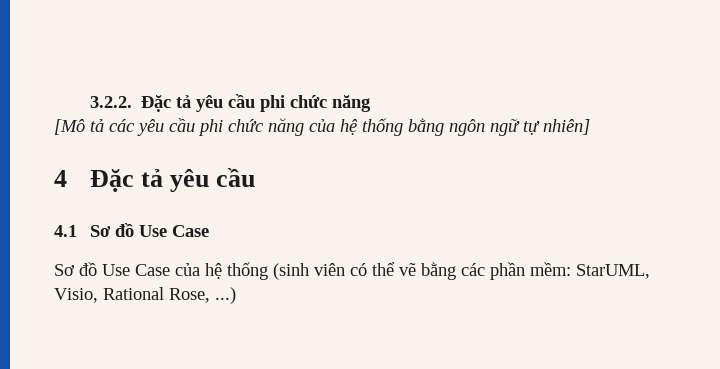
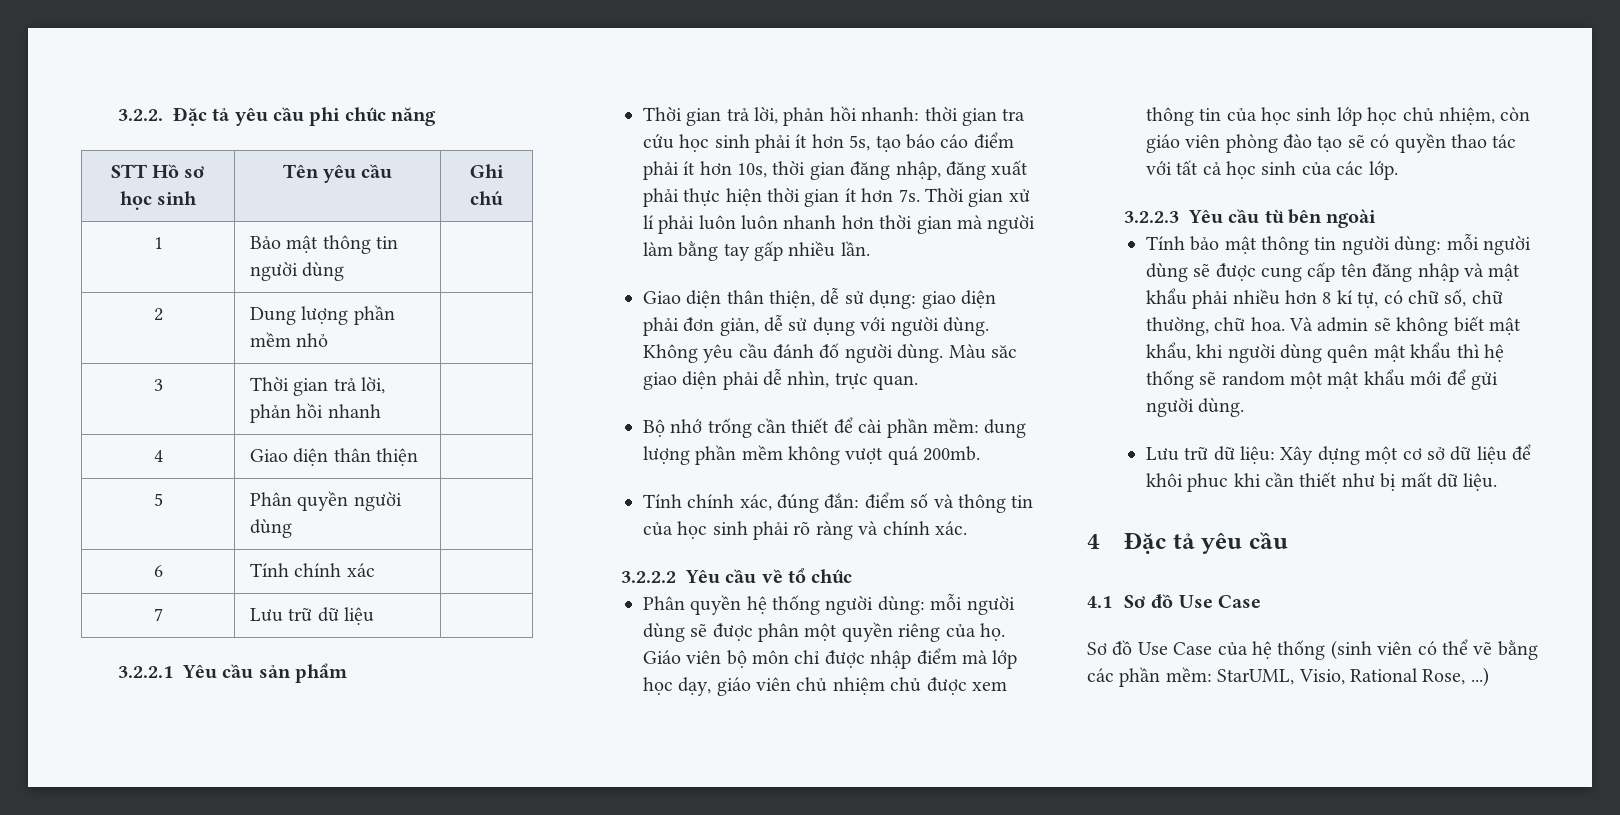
[54,118,590,136] // [Mô tả các yêu cầu phi chức năng của hệ thống bằng ngôn ngữ tự nhiên] -> [110,164,206,178] [119,191,198,210] [282,164,393,183] [470,164,504,178] [470,191,503,206] [153,237,163,249] [249,235,399,254] [249,262,345,281] [153,308,163,321] [249,305,395,325] [249,332,329,347] [153,379,163,391] [249,377,386,396] [249,403,381,423] [153,450,163,462] [249,448,419,466] [153,493,163,506] [249,491,402,511] [249,519,292,538] [153,565,163,577] [249,563,375,577] [153,608,163,621] [249,607,375,625] [117,663,347,683] [642,106,1026,126] [642,132,1014,153] [642,160,1029,180] [642,188,1030,207] [642,215,1036,234] [642,241,870,261] [642,287,996,309] [642,314,989,336] [642,343,1017,363] [642,368,919,390] [642,417,1027,438] [642,445,981,465] [642,492,1034,513] [642,521,967,540] [620,568,853,584] [642,593,1015,615] [642,622,1005,642] [642,648,1018,669] [642,677,1007,696] [1145,107,1531,126] [1145,133,1517,153] [1145,160,1398,180] [1123,209,1377,228] [1145,233,1531,255] [1145,262,1521,282] [1145,288,1503,309] [1145,316,1521,336] [1145,342,1504,363] [1145,369,1498,390] [1145,398,1245,417] [1145,444,1532,465] [1145,472,1498,492] // STT Hồ sơ học sinh | Tên yêu cầu | Ghi chú // 1 | Bảo mật thông tin người dùng | // 2 | Dung lượng phần mềm nhỏ | // 3 | Thời gian trả lời, phản hồi nhanh | // 4 | Giao diện thân thiện | // 5 | Phân quyền người dùng | // 6 | Tính chính xác | // 7 | Lưu trữ dữ liệu | // 3.2.2.1 Yêu cầu sản phẩm // Thời gian trả lời, phản hồi nhanh: thời gian tra cứu học sinh phải ít hơn 5s, tạo báo cáo điểm phải ít hơn 10s, thời gian đăng nhập, đăng xuất phải thực hiện thời gian ít hơn 7s. Thời gian xử lí phải luôn luôn nhanh hơn thời gian mà người làm bằng tay gấp nhiều lần. // Giao diện thân thiện, dễ sử dụng: giao diện phải đơn giản, dễ sử dụng với người dùng. Không yêu cầu đánh đố người dùng. Màu săc giao diện phải dễ nhìn, trực quan. // Bộ nhớ trống cần thiết để cài phần mềm: dung lượng phần mềm không vượt quá 200mb. // Tính chính xác, đúng đắn: điểm số và thông tin của học sinh phải rõ ràng và chính xác. // 3.2.2.2 Yêu cầu về tổ chức // Phân quyền hệ thống người dùng: mỗi người dùng sẽ được phân một quyền riêng của họ. Giáo viên bộ môn chỉ được nhập điểm mà lớp học dạy, giáo viên chủ nhiệm chủ được xem thông tin của học sinh lớp học chủ nhiệm, còn giáo viên phòng đào tạo sẽ có quyền thao tác với tất cả học sinh của các lớp. // 3.2.2.3 Yêu cầu từ bên ngoài // Tính bảo mật thông tin người dùng: mỗi người dùng sẽ được cung cấp tên đăng nhập và mật khẩu phải nhiều hơn 8 kí tự, có chữ số, chữ thường, chữ hoa. Và admin sẽ không biết mật khẩu, khi người dùng quên mật khẩu thì hệ thống sẽ random một mật khẩu mới để gửi người dùng. // Lưu trữ dữ liệu: Xây dựng một cơ sở dữ liệu để khôi phuc khi cần thiết như bị mất dữ liệu.

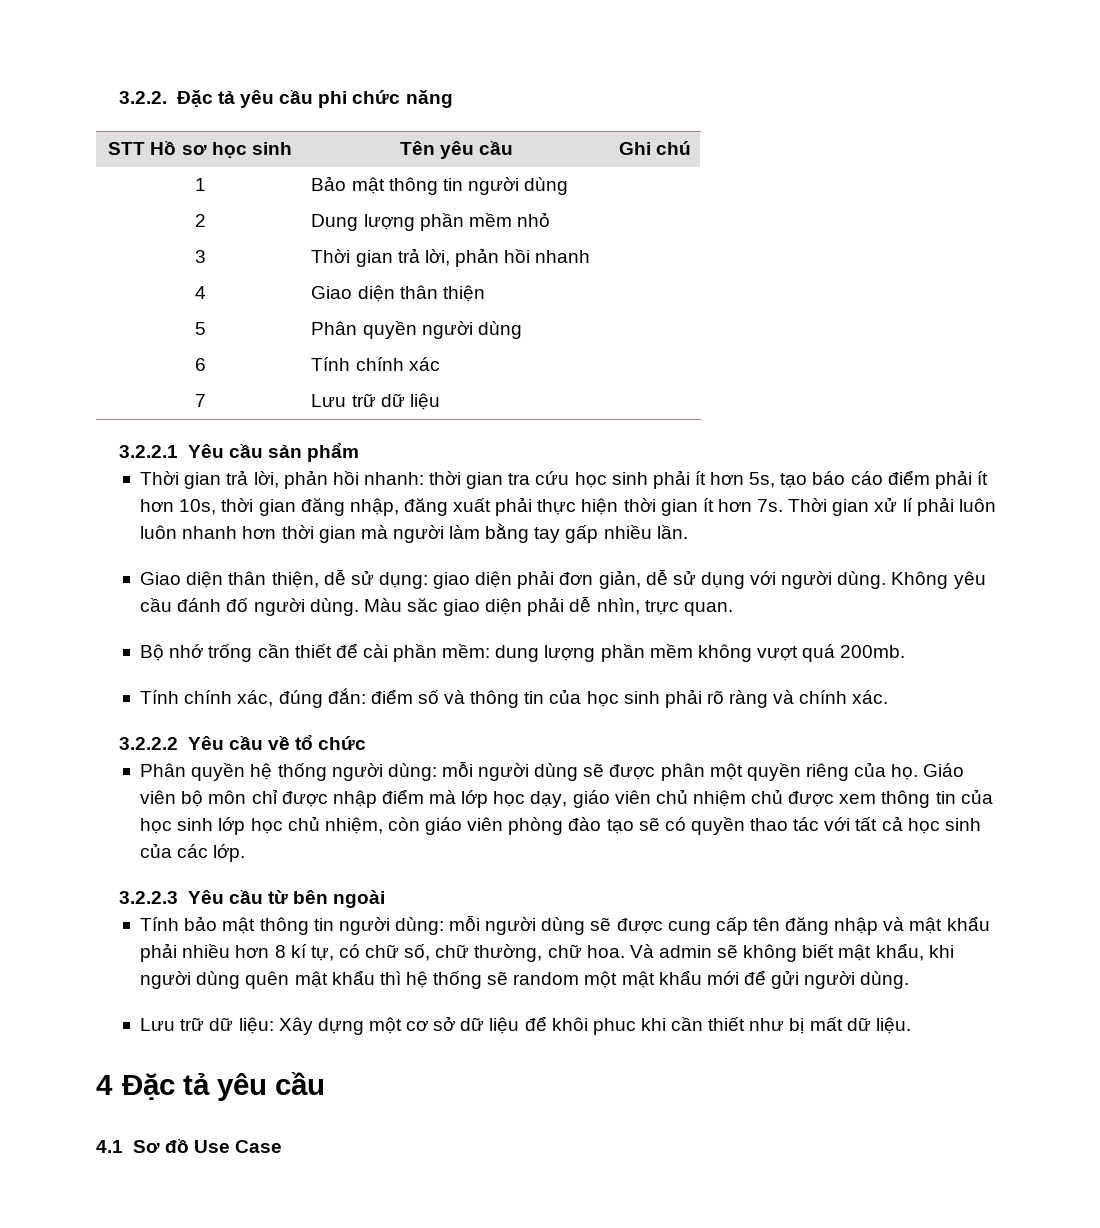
[1087,639,1538,660] [1087,667,1489,687] // Sơ đồ Use Case của hệ thống (sinh viên có thể vẽ bằng các phần mềm: StarUML, Visio, Rational Rose, ...) -> (282, 1146) none

